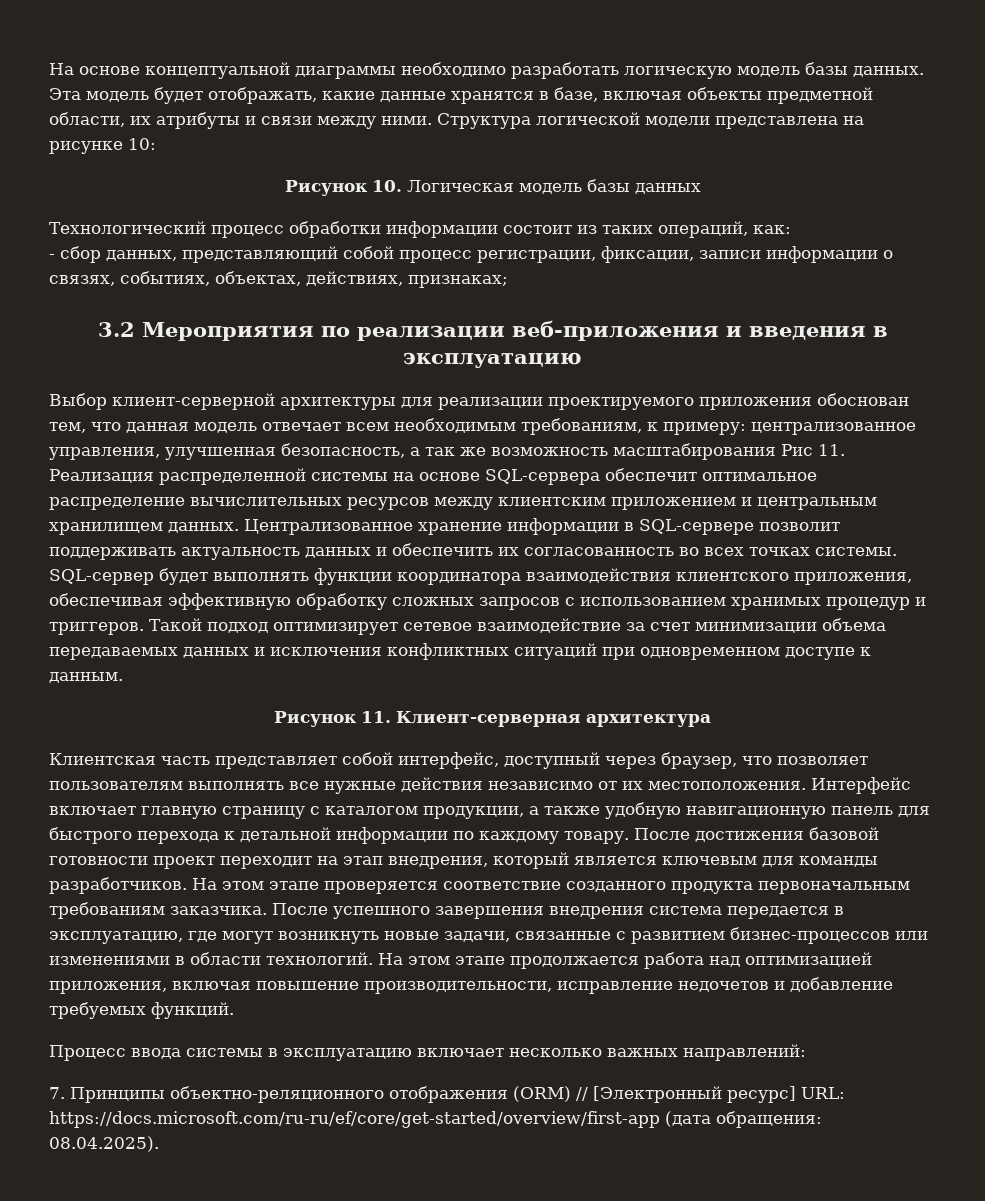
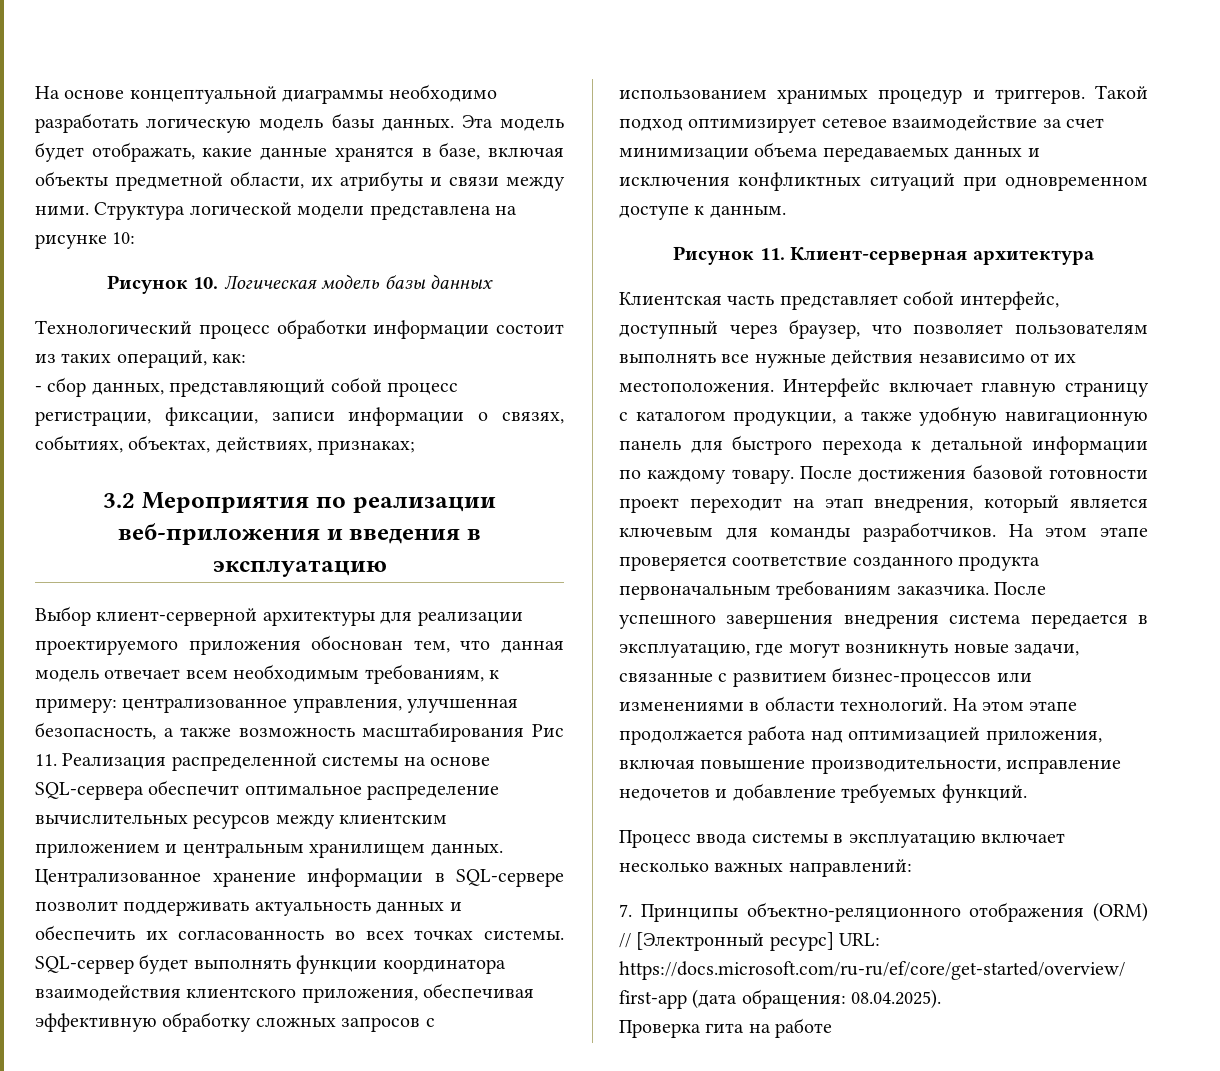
[425,447,486,456] так же -> [180,727,232,737] также
(159, 1144) none -> [619,1018,833,1038] // Проверка гита на работе

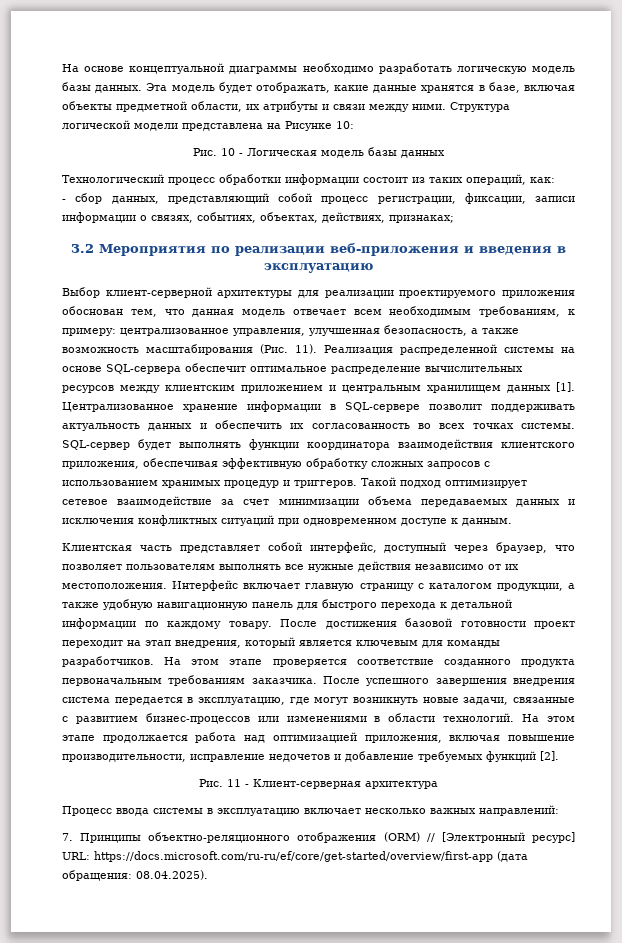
[35,234,107,249] рисунке -> [285,121,332,131] Рисунке
[107,275,219,294] Рисунок 10. -> [193,148,243,156] Рис. 10 -
[532,724,564,737] [35,754,57,766] Рис 11. -> [260,344,317,354] (Рис. 11).
[430,843,503,856] данных. -> [507,382,575,393] данных [1].
[673,246,1095,265] // Рисунок 11. Клиент-серверная архитектура -> (512, 522) none
[941,784,1027,803] функций. -> [486,751,559,762] [199,779,438,789] функций [2]. // Рис. 11 - Клиент-серверная архитектура
[619,1018,833,1038] // Проверка гита на работе -> (208, 875) none

